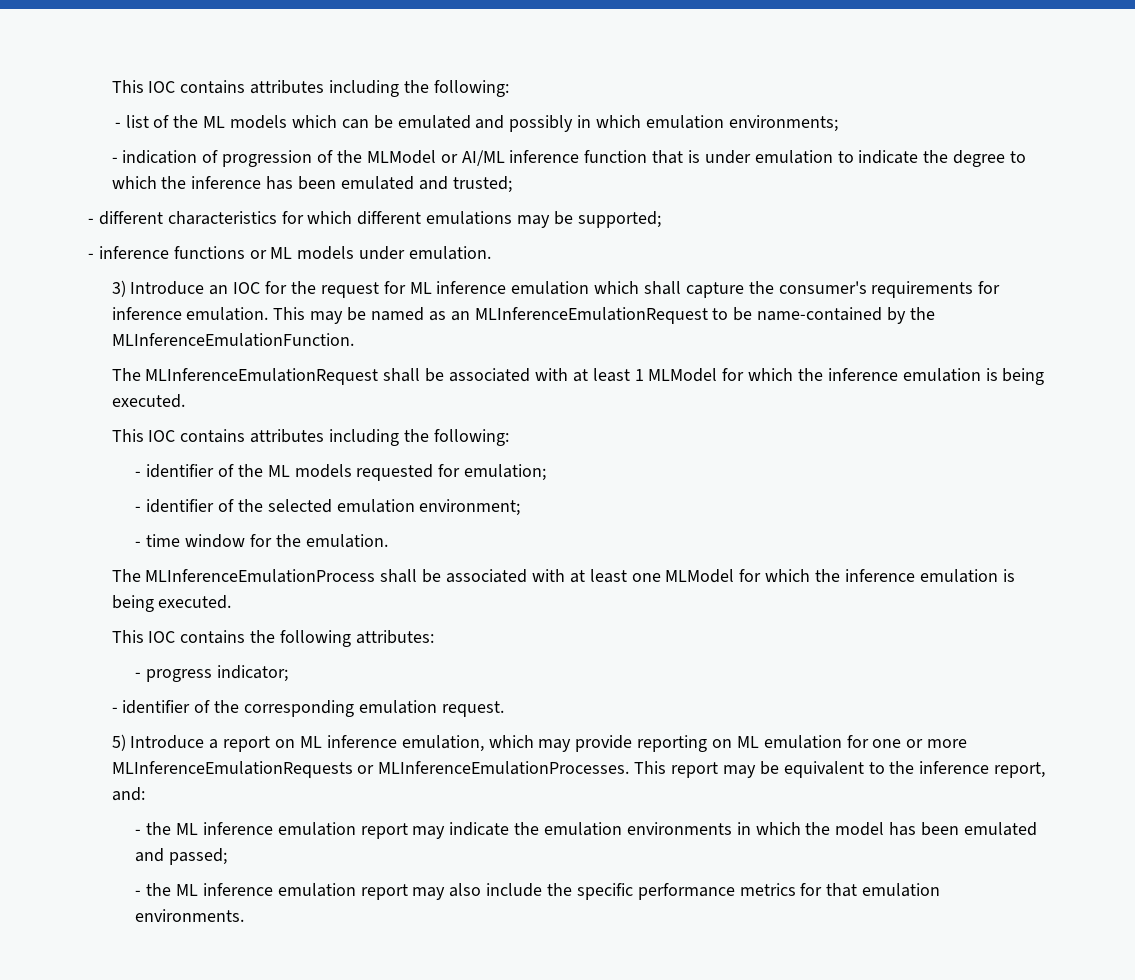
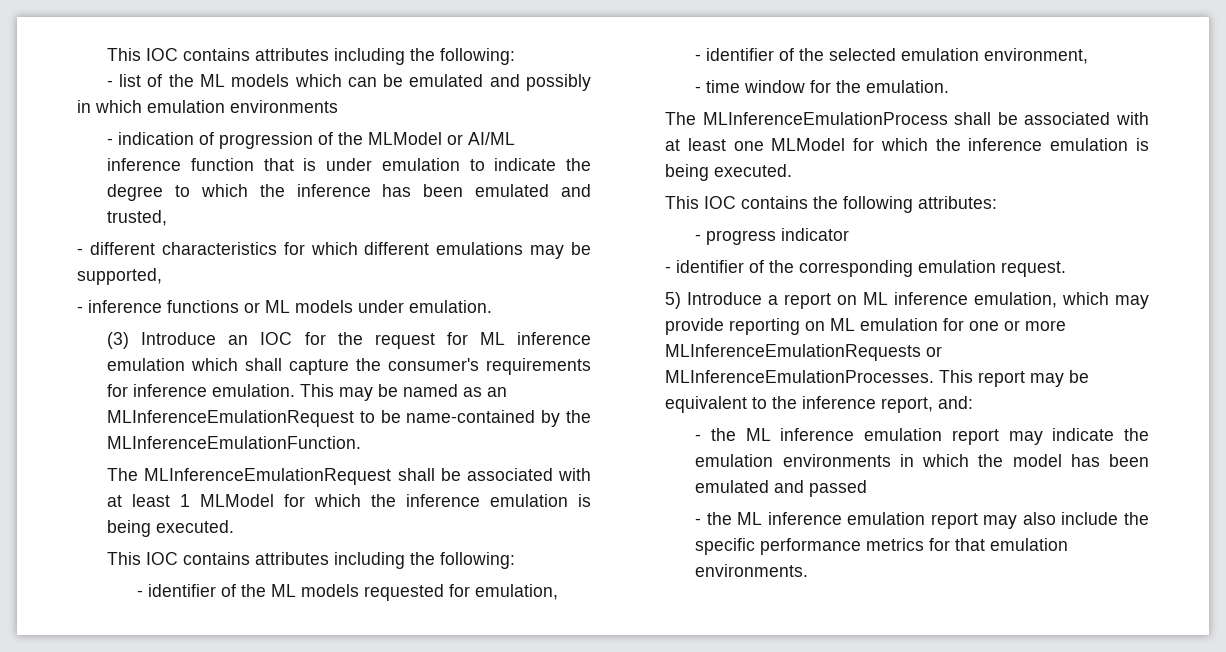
[728,115,838,132] environments; -> [230,100,338,113] environments
[452,176,512,193] trusted; -> [107,210,168,226] trusted,
[577,211,661,228] supported; -> [77,268,162,285] supported,
[111,280,126,297] 3) -> [107,332,130,349] (3)
[464,464,547,481] emulation; -> [475,584,559,600] emulation,
[419,499,521,516] environment; -> [984,48,1089,64] environment,
[216,665,288,682] indicator; -> [781,228,850,241] indicator
[169,848,228,865] passed; -> [809,480,868,497] passed

